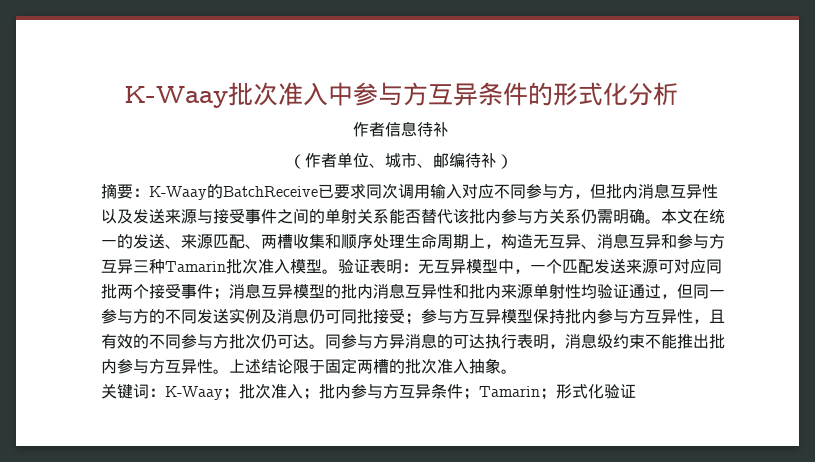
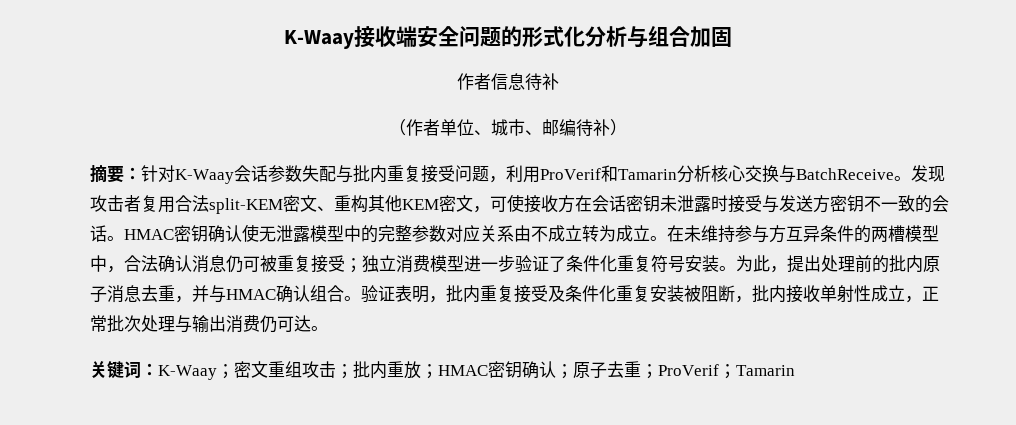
[124,82,528,108] K-Waay批次准入中参与方互异条件 -> [284,26,501,49] K-Waay接收端安全问题
(678, 94) none -> [627,26,732,48] 与组合加固
[148,183,718,200] [100,208,725,224] [100,233,725,249] [100,258,722,274] [100,283,725,300] [100,308,725,325] [100,333,725,349] [100,358,517,374] [100,383,636,400] K-Waay的BatchReceive已要求同次调用输入对应不同参与方，但批内消息互异性以及发送来源与接受事件之间的单射关系能否替代该批内参与方关系仍需明确。本文在统一的发送、来源匹配、两槽收集和顺序处理生命周期上，构造无互异、消息互异和参与方互异三种Tamarin批次准入模型。验证表明：无互异模型中，一个匹配发送来源可对应同批两个接受事件；消息互异模型的批内消息互异性和批内来源单射性均验证通过，但同一参与方的不同发送实例及消息仍可同批接受；参与方互异模型保持批内参与方互异性，且有效的不同参与方批次仍可达。同参与方异消息的可达执行表明，消息级约束不能推出批内参与方互异性。上述结论限于固定两槽的批次准入抽象。 // 关键词：K-Waay；批次准入；批内参与方互异条件；Tamarin；形式化验证 -> [140,165,945,184] [89,194,949,214] [89,224,939,243] [89,255,940,273] [89,285,939,303] [89,315,328,333] [89,361,795,380] 针对K-Waay会话参数失配与批内重复接受问题，利用ProVerif和Tamarin分析核心交换与BatchReceive。发现攻击者复用合法split-KEM密文、重构其他KEM密文，可使接收方在会话密钥未泄露时接受与发送方密钥不一致的会话。HMAC密钥确认使无泄露模型中的完整参数对应关系由不成立转为成立。在未维持参与方互异条件的两槽模型中，合法确认消息仍可被重复接受；独立消费模型进一步验证了条件化重复符号安装。为此，提出处理前的批内原子消息去重，并与HMAC确认组合。验证表明，批内重复接受及条件化重复安装被阻断，批内接收单射性成立，正常批次处理与输出消费仍可达。 // 关键词：K-Waay；密文重组攻击；批内重放；HMAC密钥确认；原子去重；ProVerif；Tamarin

